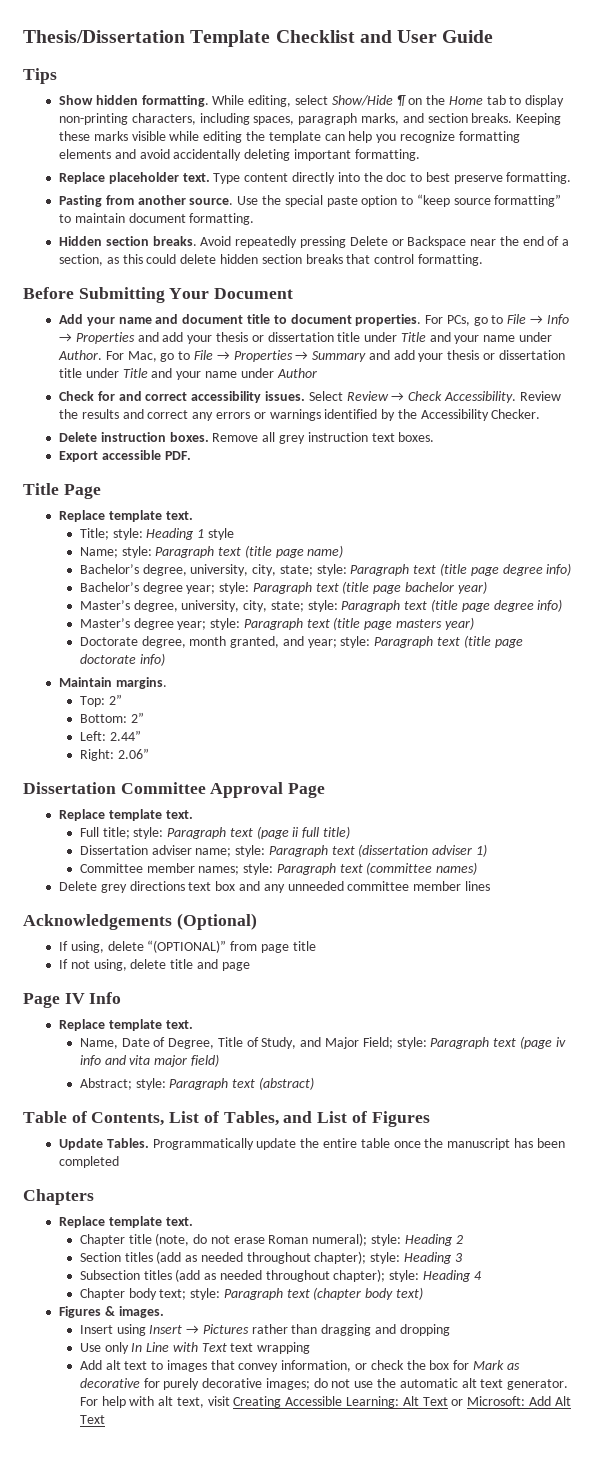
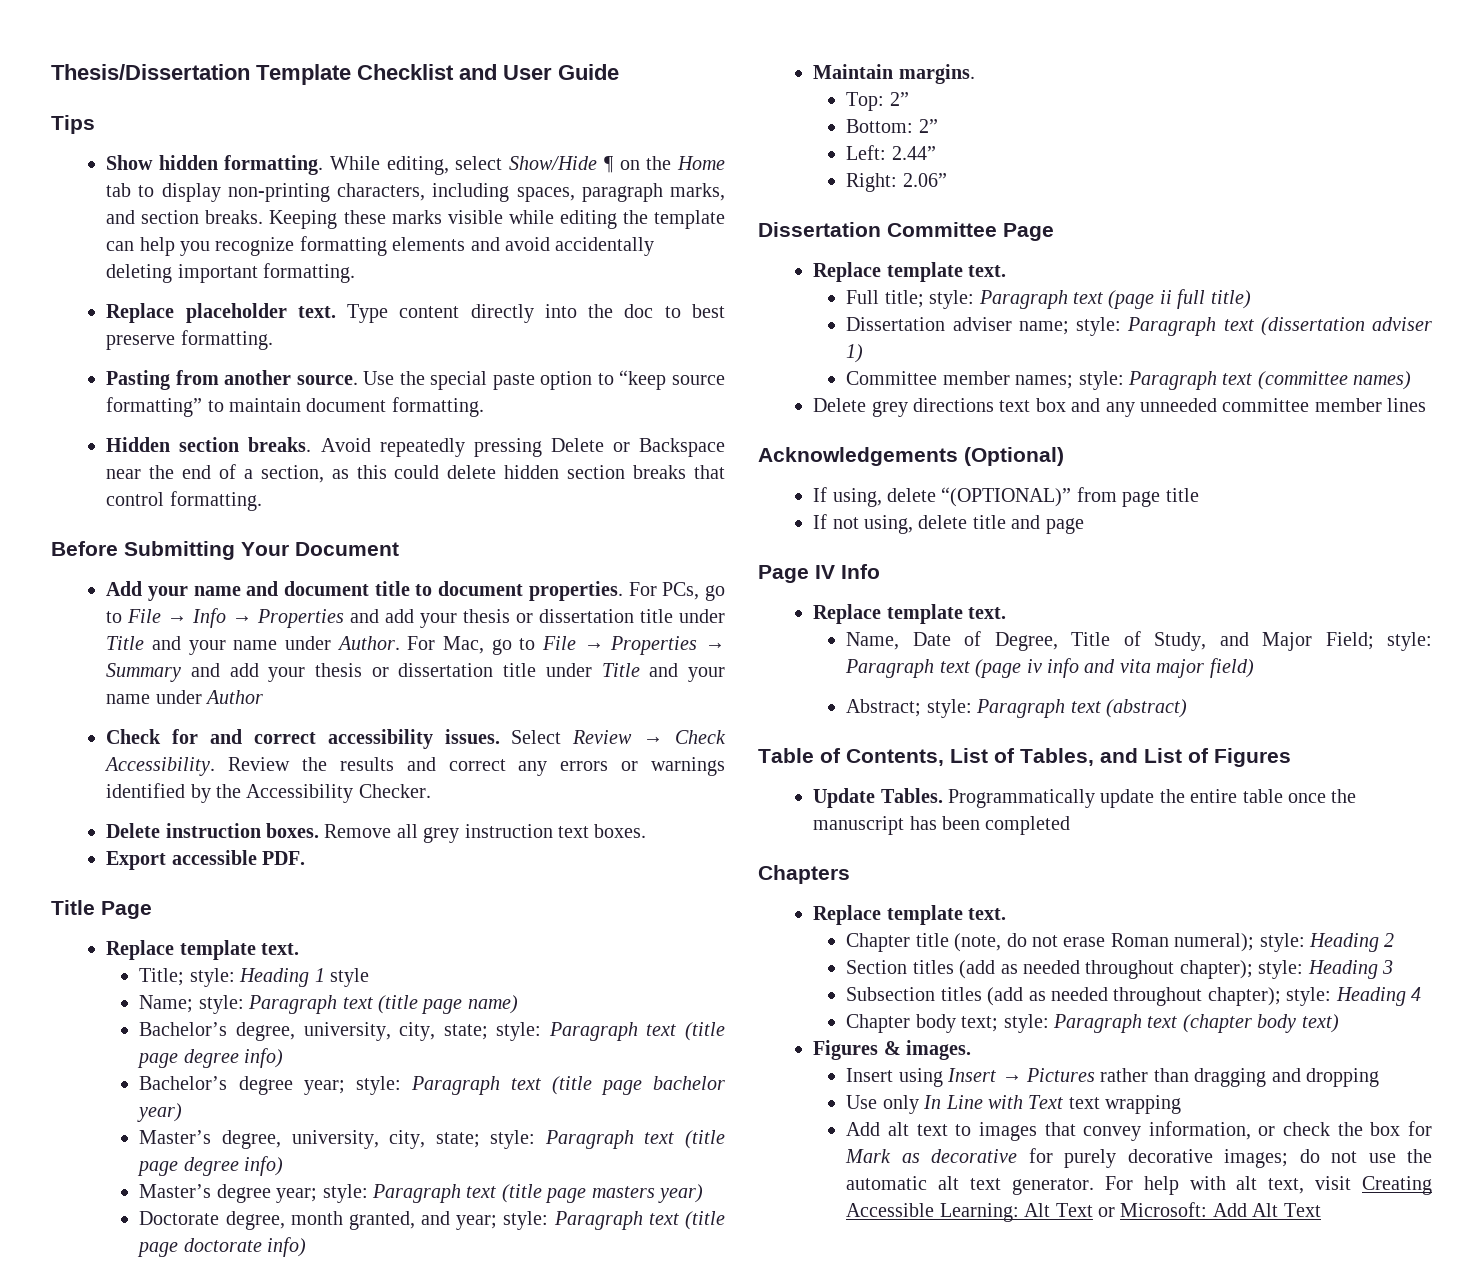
[210,782,284,798] Approval -> (997, 229) none

